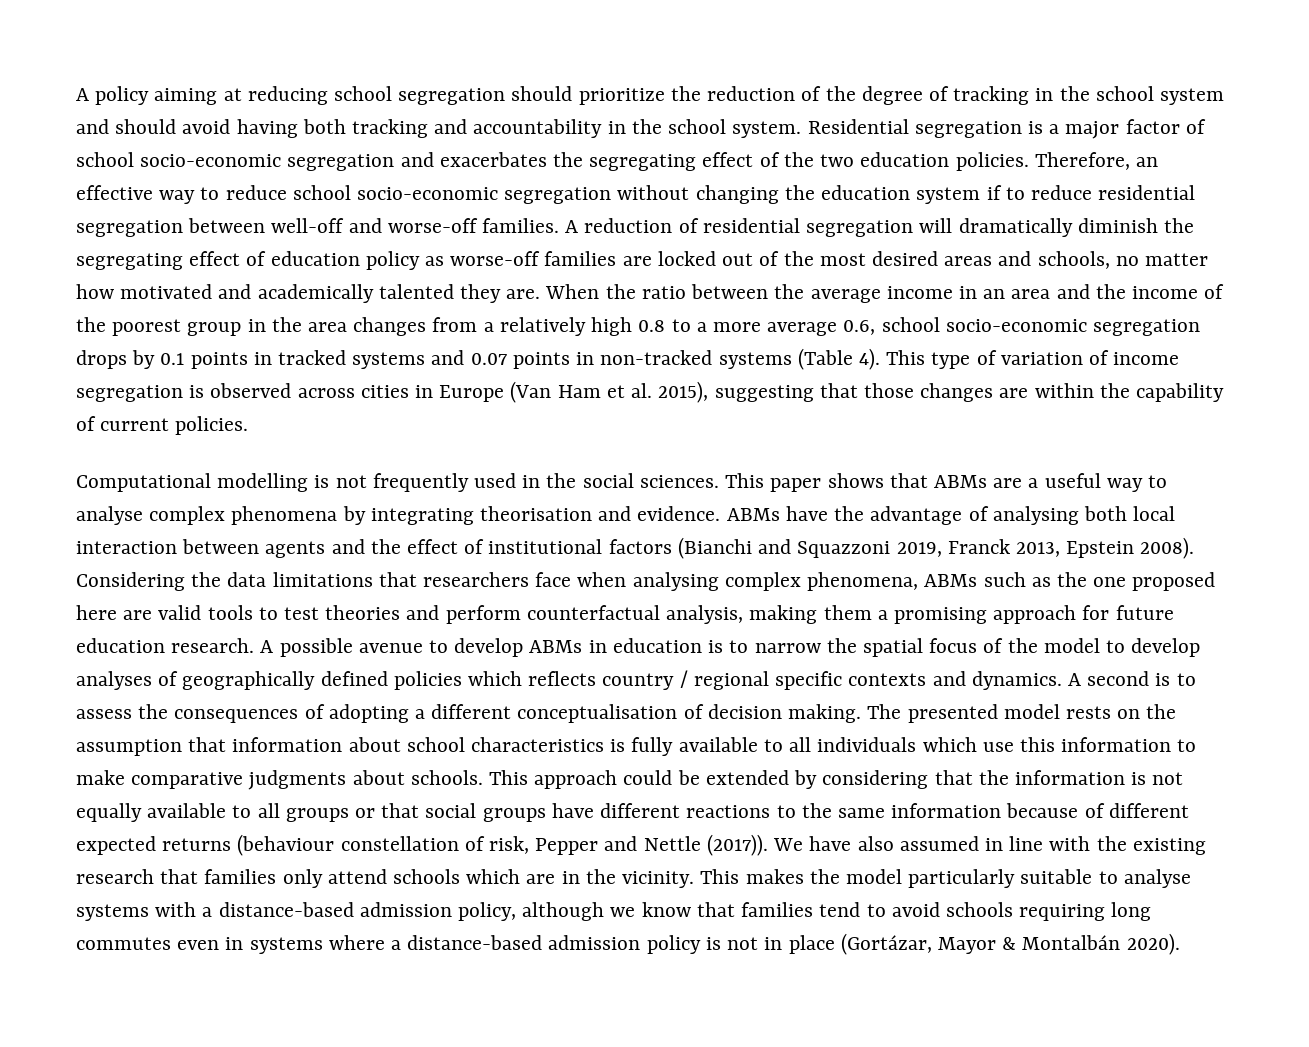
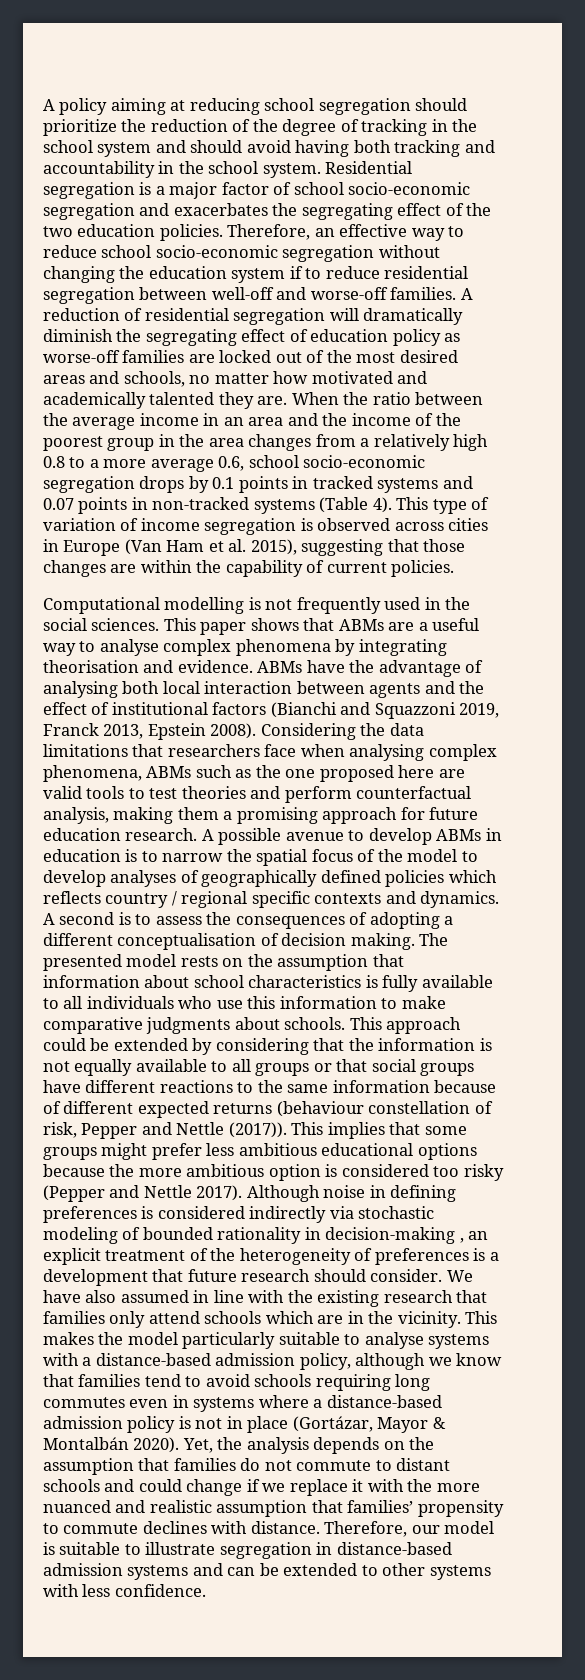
[922,737,977,752] which -> [178,996,213,1009] who
(768, 845) none -> [291,1122,467,1139] [43,1143,477,1160] [43,1164,504,1181] [43,1185,457,1202] [43,1206,435,1223] [43,1227,489,1244] [43,1248,499,1265] [43,1269,443,1286] This implies that some groups might prefer less ambitious educational options because the more ambitious option is considered too risky (Pepper and Nettle 2017). Although noise in defining preferences is considered indirectly via stochastic modeling of bounded rationality in decision-making , an explicit treatment of the heterogeneity of preferences is a development that future research should consider.
(1180, 944) none -> [182,1437,435,1454] [43,1458,451,1475] [43,1479,480,1496] [43,1500,504,1517] [43,1521,495,1537] [43,1542,452,1559] [43,1563,491,1580] [43,1584,206,1597] Yet, the analysis depends on the assumption that families do not commute to distant schools and could change if we replace it with the more nuanced and realistic assumption that families’ propensity to commute declines with distance. Therefore, our model is suitable to illustrate segregation in distance-based admission systems and can be extended to other systems with less confidence.

